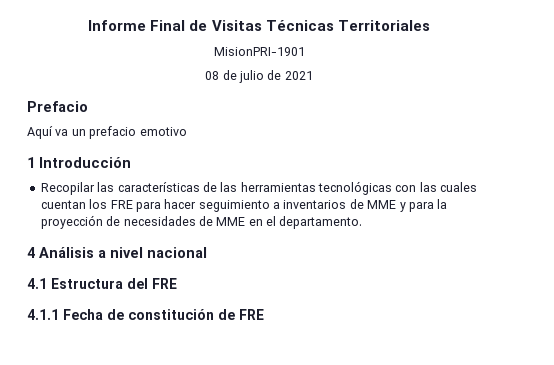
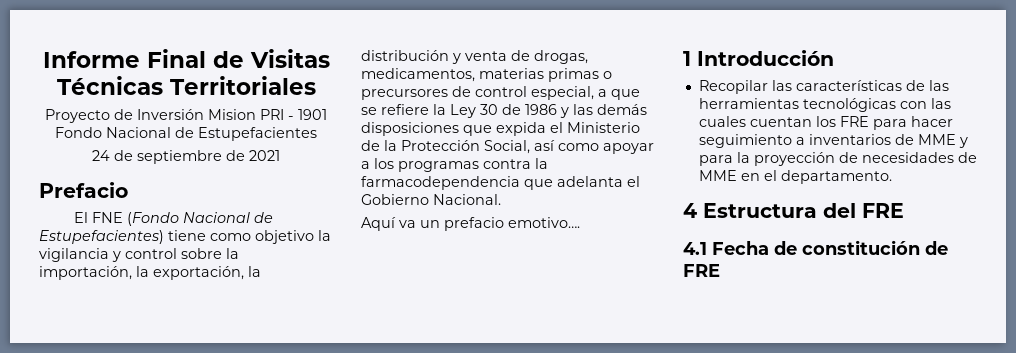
[213,47,305,56] [205,70,313,83] [27,101,88,112] MisionPRI-1901 // 08 de julio de 2021 // Prefacio -> [45,109,327,123] [55,127,317,141] [92,150,280,164] [39,182,128,198] [74,212,274,226] [39,230,331,244] [39,248,239,262] [39,266,261,280] [361,50,588,64] [361,68,612,82] [361,86,640,100] [361,104,647,118] [361,122,640,136] [361,140,654,154] [361,158,548,172] [361,176,640,190] [361,194,501,205] Proyecto de Inversión Mision PRI - 1901 Fondo Nacional de Estupefacientes // 24 de septiembre de 2021 // Prefacio // El FNE (Fondo Nacional de Estupefacientes) tiene como objetivo la vigilancia y control sobre la importación, la exportación, la distribución y venta de drogas, medicamentos, materias primas o precursores de control especial, a que se refiere la Ley 30 de 1986 y las demás disposiciones que expida el Ministerio de la Protección Social, así como apoyar a los programas contra la farmacodependencia que adelanta el Gobierno Nacional.
[139,127,187,136] emotivo -> [508,217,580,228] emotivo….
[39,247,207,258] [27,278,47,289] Análisis a nivel nacional // 4.1 -> (697, 210) none
[27,309,59,320] 4.1.1 -> [683,242,707,255] 4.1

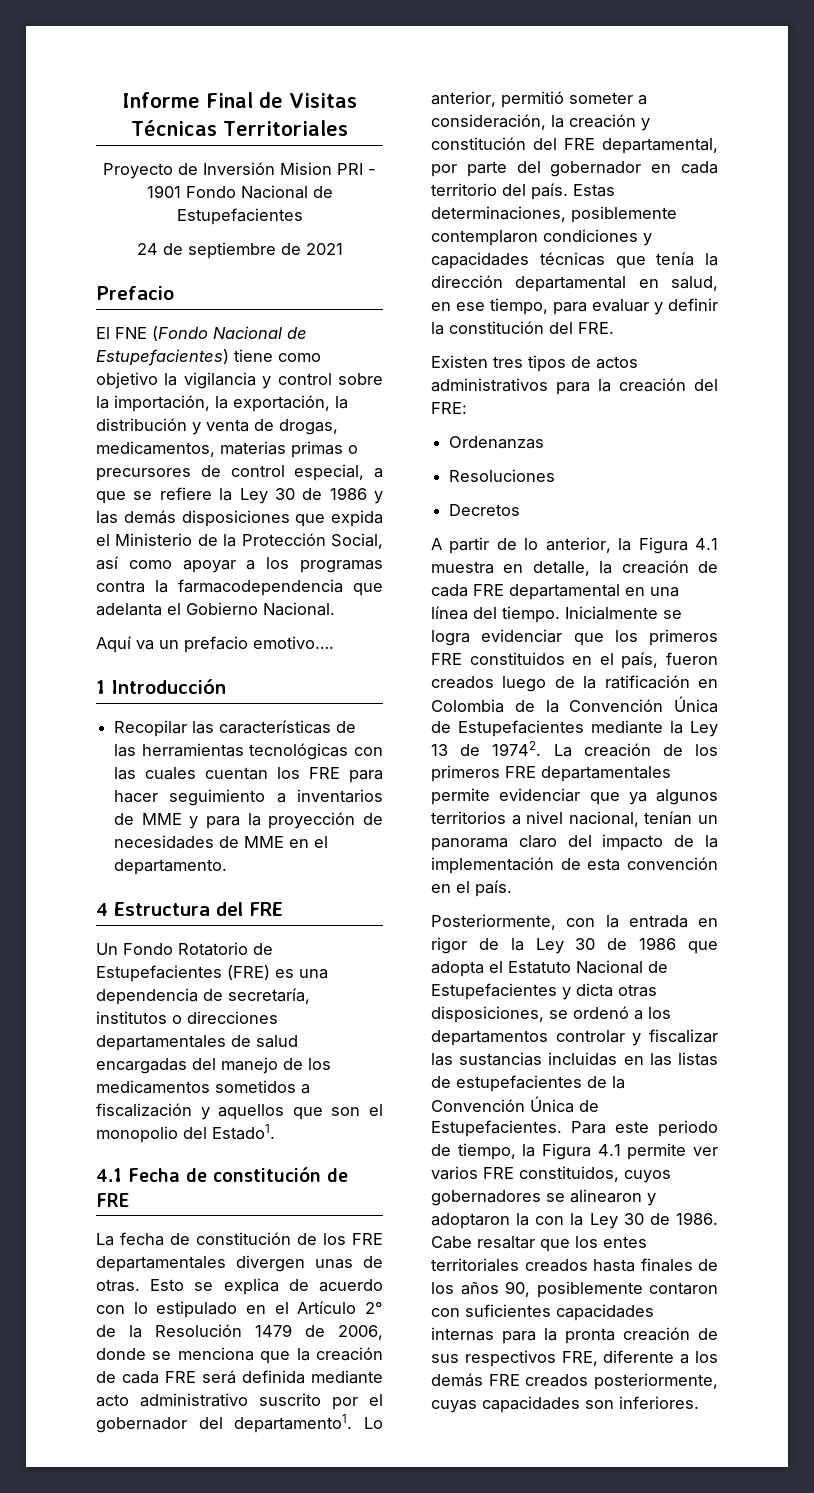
(904, 210) none -> [96,942,273,956] [96,965,328,982] [96,988,310,1005] [96,1011,278,1024] [96,1035,298,1051] [96,1057,331,1074] [96,1080,310,1094] [96,1103,383,1120] [96,1124,275,1143] // Un Fondo Rotatorio de Estupefacientes (FRE) es una dependencia de secretaría, institutos o direcciones departamentales de salud encargadas del manejo de los medicamentos sometidos a fiscalización y aquellos que son el monopolio del Estado1.
(720, 270) none -> [96,1232,383,1246] [96,1255,383,1272] [96,1278,383,1295] [96,1301,383,1318] [96,1324,383,1340] [96,1347,383,1364] [96,1370,383,1384] [96,1393,383,1410] [96,1414,384,1433] [431,91,647,108] [431,114,650,131] [431,137,718,154] [431,161,718,177] [431,183,615,200] [431,206,677,223] [431,229,652,246] [431,252,718,269] [431,275,718,292] [431,298,718,315] [431,321,614,335] [431,355,638,372] [431,378,718,395] [431,402,467,414] [449,436,545,449] [449,469,556,482] [449,504,521,516] [431,537,718,554] [431,560,718,576] [431,584,679,600] [431,606,682,623] [431,629,718,646] [431,652,718,669] [431,675,718,692] [431,696,718,713] [431,720,718,737] [431,741,718,757] [431,765,671,782] [431,788,718,805] [431,811,718,827] [431,834,718,851] [431,857,718,874] [431,880,512,897] [431,914,718,930] [431,937,718,954] [431,960,668,977] [431,983,657,1000] [431,1006,671,1023] [431,1029,718,1046] [431,1052,718,1066] [431,1075,625,1092] [431,1096,599,1113] [431,1120,718,1137] [431,1143,718,1160] [431,1166,671,1183] [431,1189,656,1206] [431,1212,718,1229] [431,1236,647,1252] [431,1258,718,1272] [431,1281,718,1298] [431,1304,654,1321] [431,1327,718,1344] [431,1350,718,1367] [431,1373,718,1390] [431,1396,699,1413] // La fecha de constitución de los FRE departamentales divergen unas de otras. Esto se explica de acuerdo con lo estipulado en el Artículo 2° de la Resolución 1479 de 2006, donde se menciona que la creación de cada FRE será definida mediante acto administrativo suscrito por el gobernador del departamento1. Lo anterior, permitió someter a consideración, la creación y constitución del FRE departamental, por parte del gobernador en cada territorio del país. Estas determinaciones, posiblemente contemplaron condiciones y capacidades técnicas que tenía la dirección departamental en salud, en ese tiempo, para evaluar y definir la constitución del FRE. // Existen tres tipos de actos administrativos para la creación del FRE: // Ordenanzas // Resoluciones // Decretos // A partir de lo anterior, la Figura 4.1 muestra en detalle, la creación de cada FRE departamental en una línea del tiempo. Inicialmente se logra evidenciar que los primeros FRE constituidos en el país, fueron creados luego de la ratificación en Colombia de la Convención Única de Estupefacientes mediante la Ley 13 de 19742. La creación de los primeros FRE departamentales permite evidenciar que ya algunos territorios a nivel nacional, tenían un panorama claro del impacto de la implementación de esta convención en el país. // Posteriormente, con la entrada en rigor de la Ley 30 de 1986 que adopta el Estatuto Nacional de Estupefacientes y dicta otras disposiciones, se ordenó a los departamentos controlar y fiscalizar las sustancias incluidas en las listas de estupefacientes de la Convención Única de Estupefacientes. Para este periodo de tiempo, la Figura 4.1 permite ver varios FRE constituidos, cuyos gobernadores se alinearon y adoptaron la con la Ley 30 de 1986. Cabe resaltar que los entes territoriales creados hasta finales de los años 90, posiblemente contaron con suficientes capacidades internas para la pronta creación de sus respectivos FRE, diferente a los demás FRE creados posteriormente, cuyas capacidades son inferiores.

